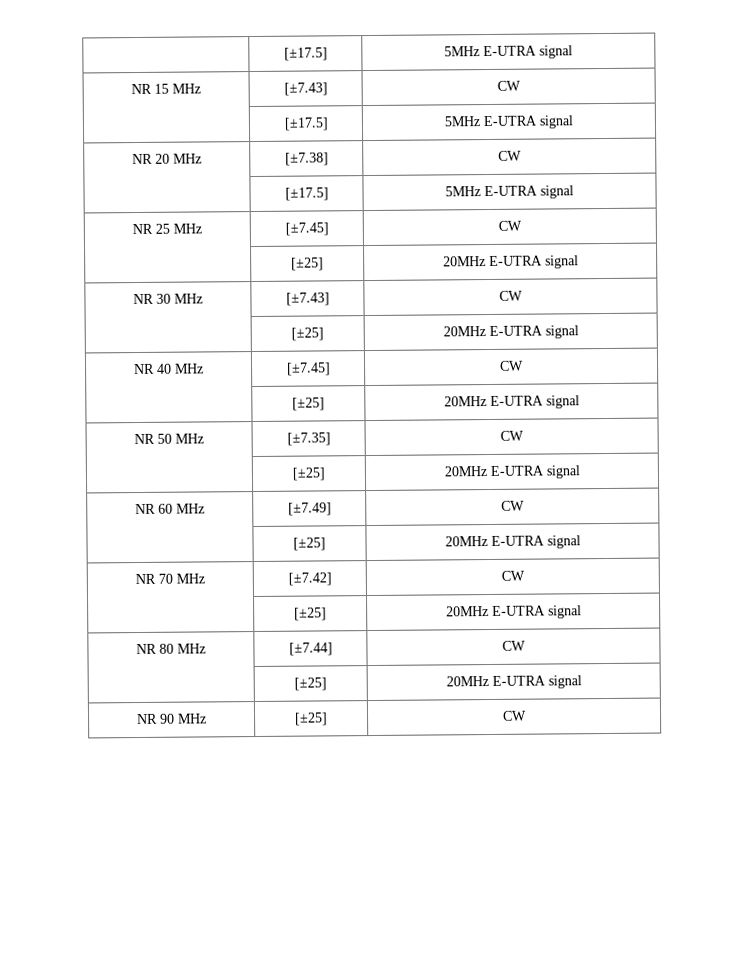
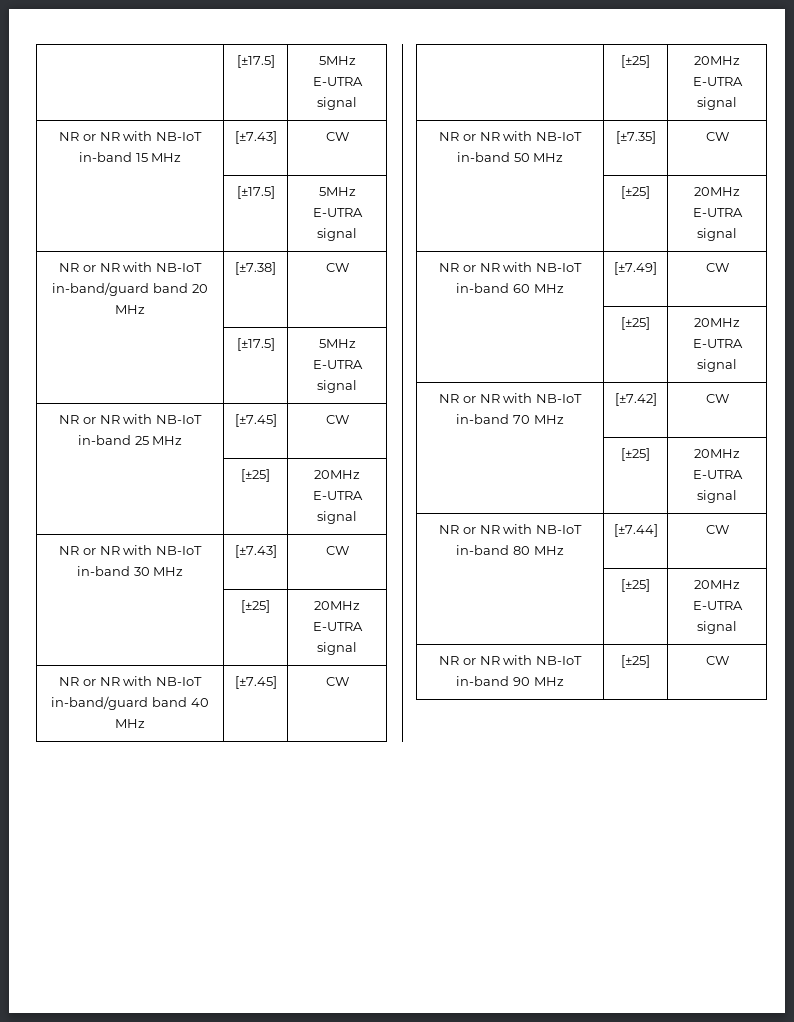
[283,47,328,61] [444,45,573,59] [131,83,152,95] | [±17.5] | 5MHz E-UTRA signal // NR -> [236,55,275,68] [318,56,356,65] [312,77,363,86] [317,97,357,110] [59,131,202,141] [78,152,132,162] | [±17.5] | 5MHz E-UTRA signal // NR or NR with NB-IoT in-band
(153, 159) none -> [82,262,202,272] [52,282,188,296] or NR with NB-IoT in-band/guard band
(153, 229) none -> [82,414,202,424] [77,435,131,445] or NR with NB-IoT in-band
(154, 299) none -> [82,545,202,555] [76,566,130,576] or NR with NB-IoT in-band
(155, 369) none -> [82,676,202,686] [51,696,187,710] or NR with NB-IoT in-band/guard band
(155, 439) none -> [462,131,582,141] [456,152,510,162] or NR with NB-IoT in-band
(156, 509) none -> [462,262,582,272] [456,283,510,293] or NR with NB-IoT in-band
(156, 579) none -> [462,393,582,403] [456,414,510,424] or NR with NB-IoT in-band
(157, 649) none -> [462,524,582,534] [456,545,510,555] or NR with NB-IoT in-band
(158, 719) none -> [462,655,582,665] [456,676,510,686] or NR with NB-IoT in-band

